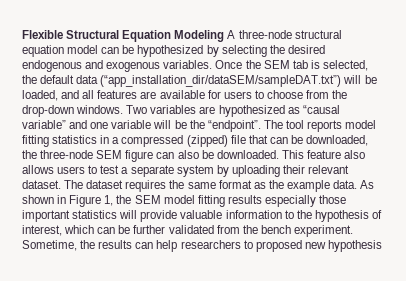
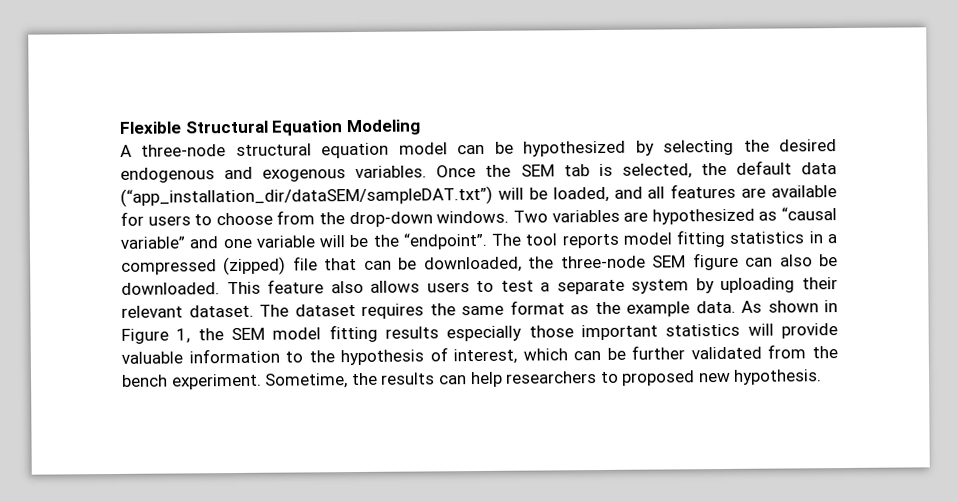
(225, 36) none -> (421, 127) //
[327,240,382,252] hypothesis -> [733,369,823,385] hypothesis.

